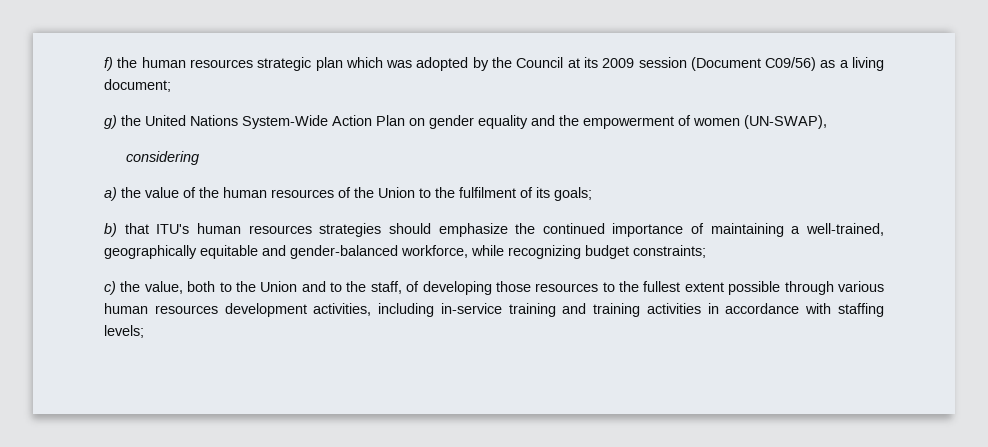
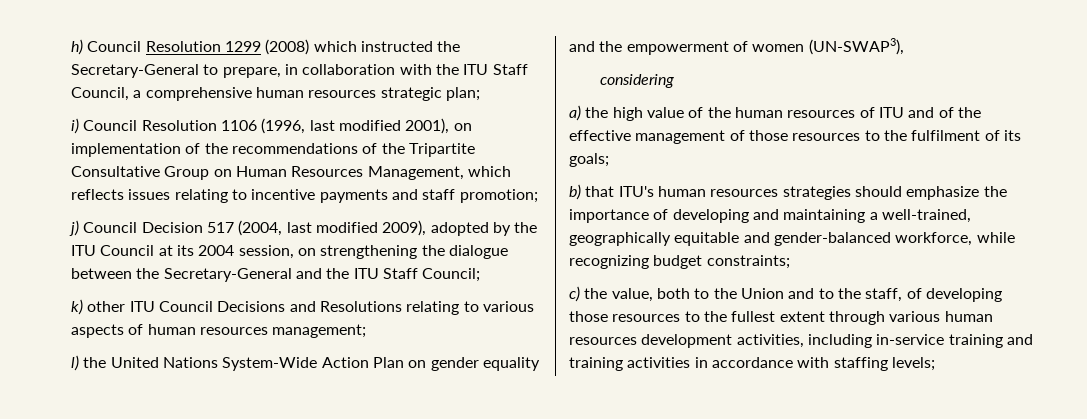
[104,57,413,71] f) the human resources strategic plan which was -> [71,39,461,55] [71,64,528,78] [71,87,480,101] [71,118,472,134] [71,143,475,157] [71,166,511,180] [71,189,538,203] [69,220,427,236] h) Council Resolution 1299 (2008) which instructed the Secretary-General to prepare, in collaboration with the ITU Staff Council, a comprehensive human resources strategic plan; // i) Council Resolution 1106 (1996, last modified 2001), on implementation of the recommendations of the Tripartite Consultative Group on Human Resources Management, which reflects issues relating to incentive payments and staff promotion; // j) Council Decision 517 (2004, last modified 2009),
(512, 62) none -> [71,245,96,256] ITU
[602,57,884,71] [104,79,171,92] [104,115,117,129] 2009 session (Document C09/56) as a living document; // g) -> [198,245,508,259] [71,268,481,282] [71,299,534,315] [71,324,367,338] [71,355,79,371] 2004 session, on strengthening the dialogue between the Secretary-General and the ITU Staff Council; // k) other ITU Council Decisions and Resolutions relating to various aspects of human resources management; // l)
[744,115,827,129] (UN-SWAP), -> [808,38,904,55] (UN-SWAP3),
(141, 192) none -> [612,107,643,121] high
[354,187,415,198] the Union -> [878,107,981,118] [569,130,861,144] ITU and of the effective management of those resources
[542,223,605,234] continued -> (1007, 191) none
(705, 228) none -> [672,209,779,223] developing and
[728,281,781,295] possible -> (825, 316) none

